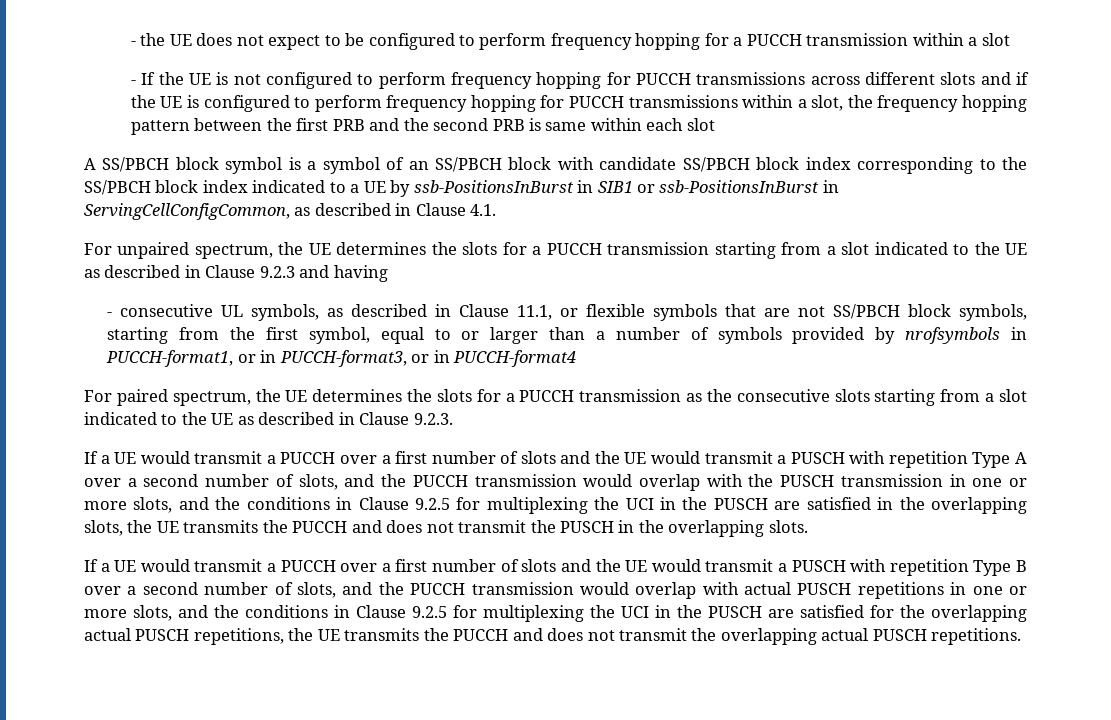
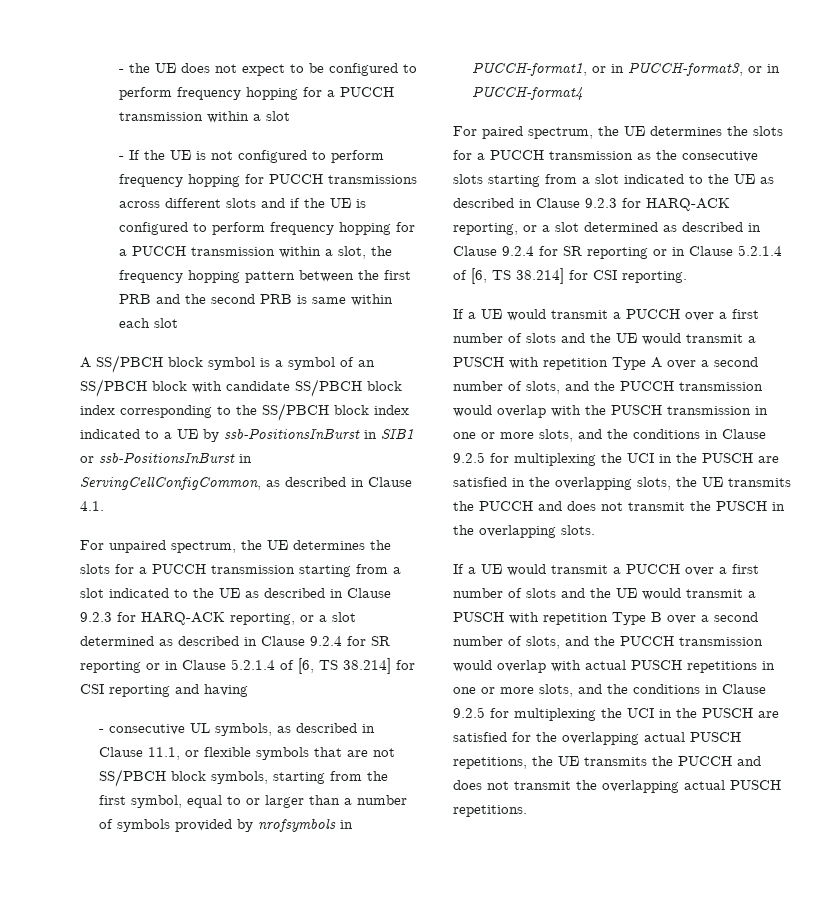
[569,95,738,108] PUCCH transmissions -> [118,246,275,256] a PUCCH transmission
(295, 272) none -> [117,612,356,625] [80,636,390,646] [80,658,415,674] [80,684,170,697] for HARQ-ACK reporting, or a slot determined as described in Clause 9.2.4 for SR reporting or in Clause 5.2.1.4 of [6, TS 38.214] for CSI reporting
[413,413,453,425] 9.2.3. -> [585,198,730,211] [453,222,761,235] [453,245,782,259] [453,268,687,284] 9.2.3 for HARQ-ACK reporting, or a slot determined as described in Clause 9.2.4 for SR reporting or in Clause 5.2.1.4 of [6, TS 38.214] for CSI reporting.

